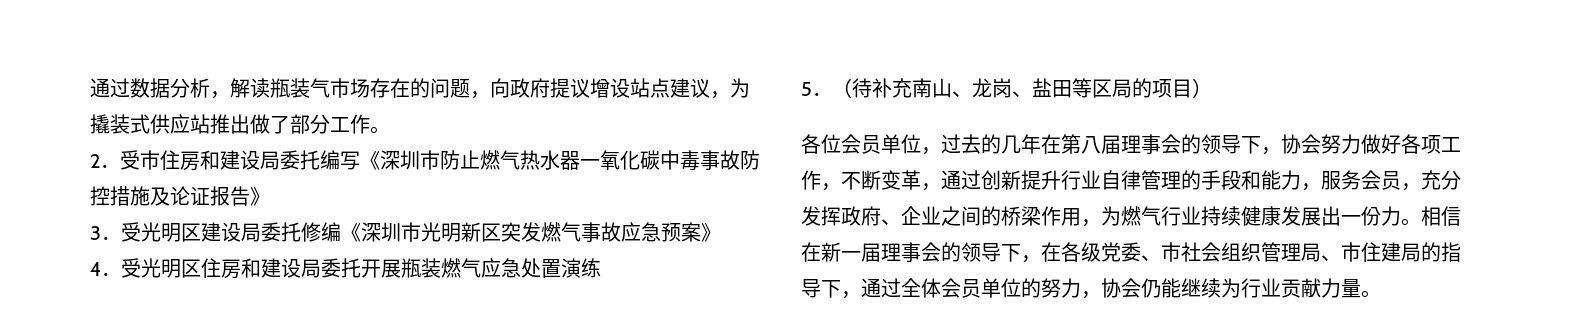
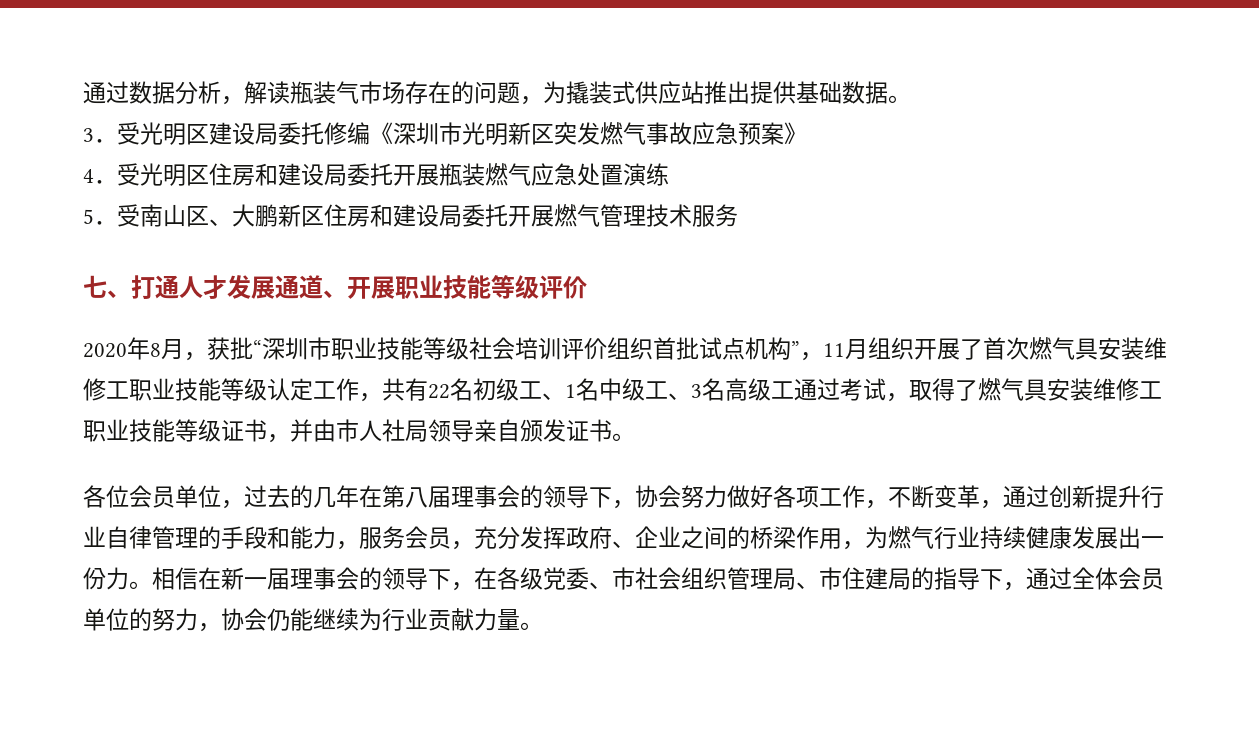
[490,78,730,99] 向政府提议增设站点建议， -> (543, 100) none
[250,114,390,134] [90,150,760,171] [90,186,270,206] 做了部分工作。 // 2．受市住房和建设局委托编写《深圳市防止燃气热水器一氧化碳中毒事故防控措施及论证报告》 -> [750,81,911,104] 提供基础数据。
[832,78,1212,98] （待补充南山、龙岗、盐田等区局的项目） -> [117,204,738,227] [83,275,587,299] [83,337,1167,361] [83,378,1162,402] [83,419,635,443] 受南山区、大鹏新区住房和建设局委托开展燃气管理技术服务 // 七、打通人才发展通道、开展职业技能等级评价 // 2020年8月，获批“深圳市职业技能等级社会培训评价组织首批试点机构”，11月组织开展了首次燃气具安装维修工职业技能等级认定工作，共有22名初级工、1名中级工、3名高级工通过考试，取得了燃气具安装维修工职业技能等级证书，并由市人社局领导亲自颁发证书。

